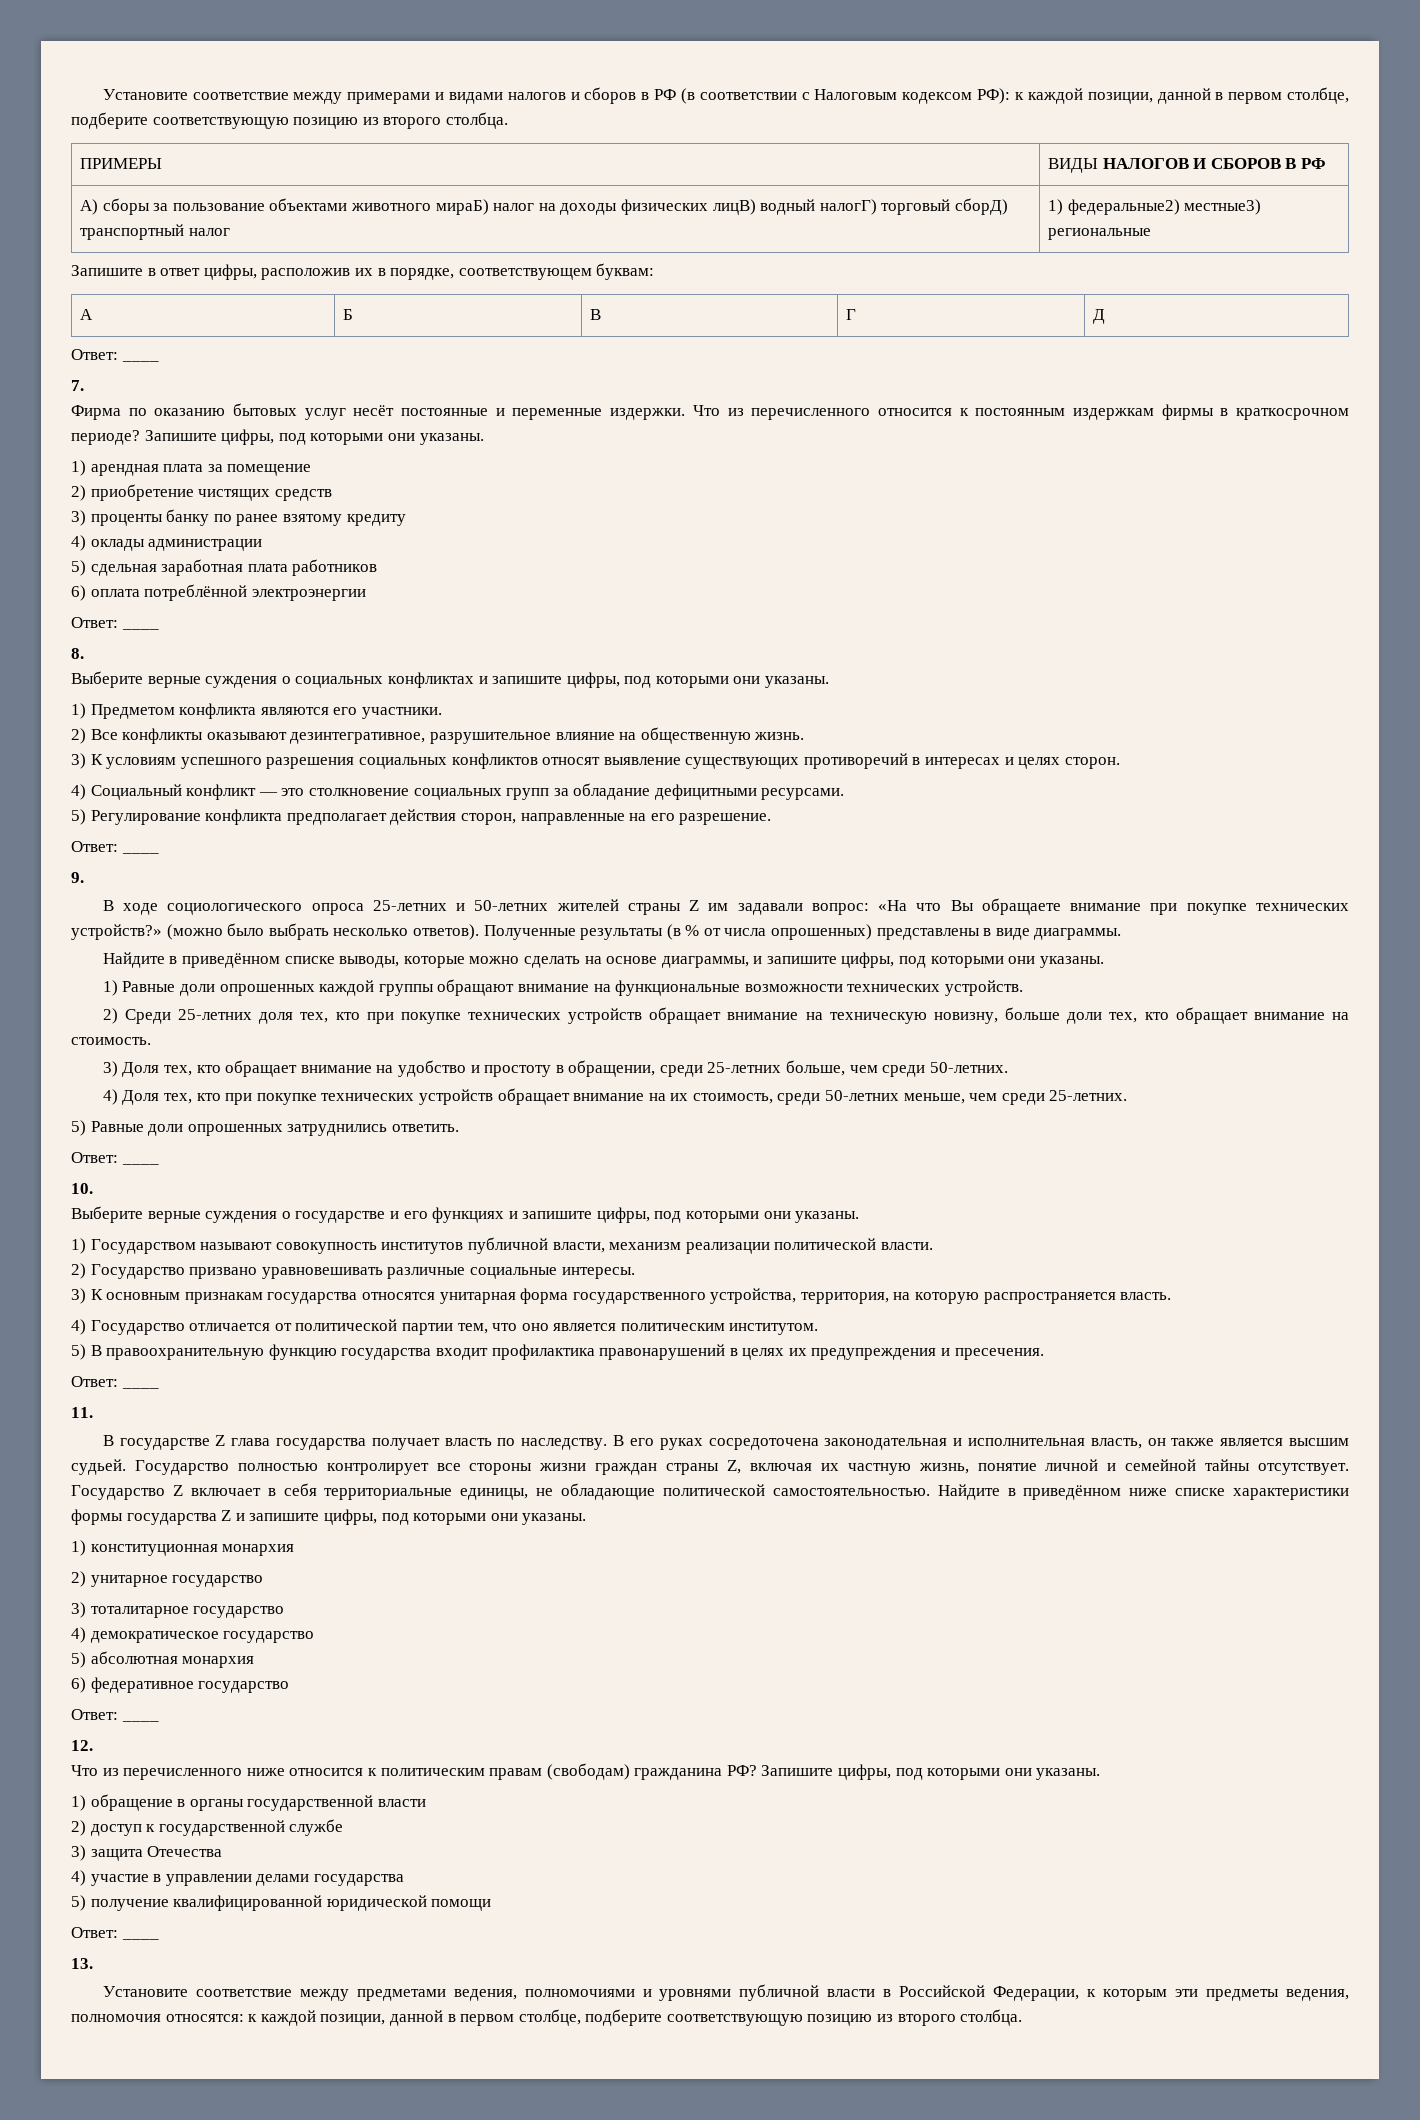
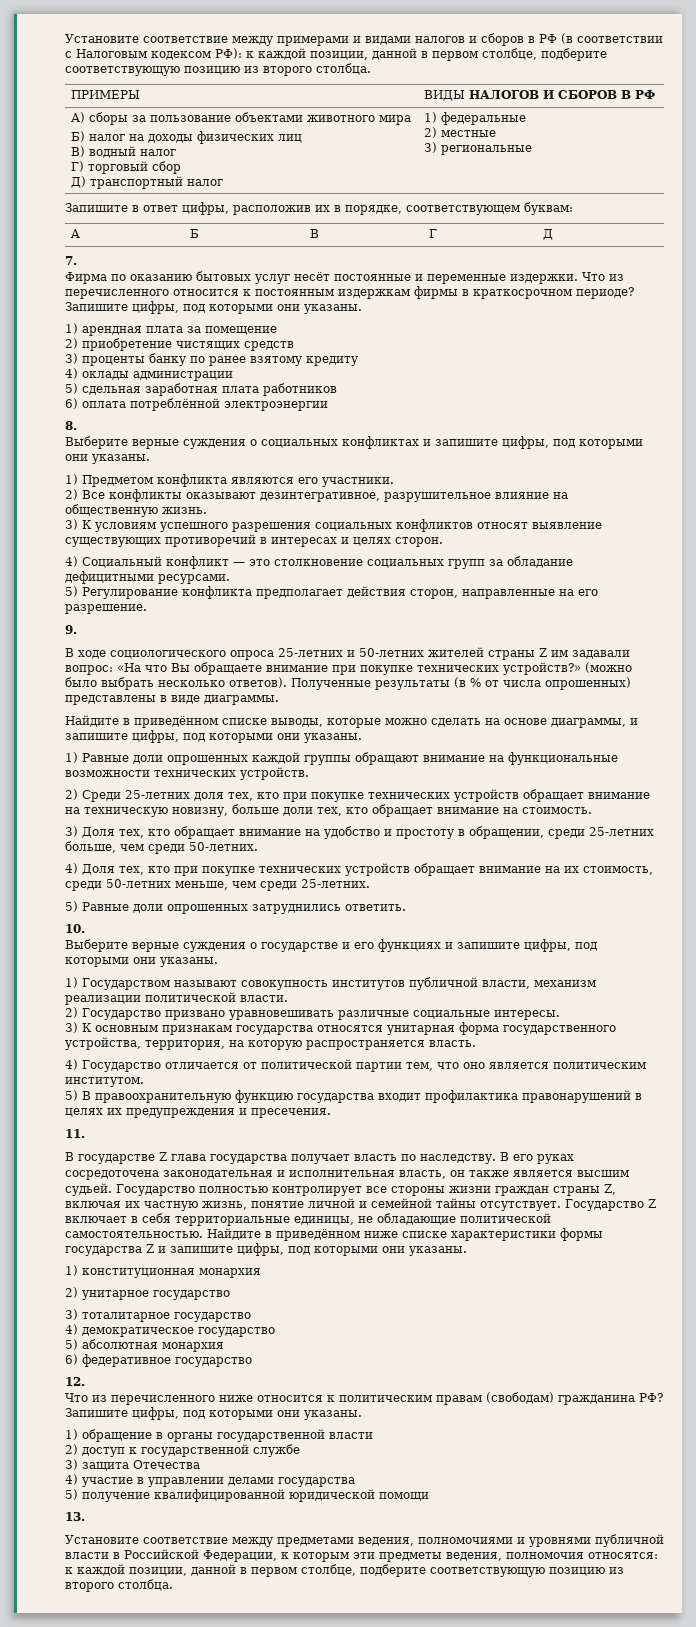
[435,199,489,215] мираБ) -> [378,115,411,125] [70,131,85,142] мира // Б)
[712,198,1008,215] лицВ) водный налогГ) торговый сборД) -> [277,134,302,143] [70,146,176,158] [70,161,181,174] [70,176,86,188] лиц // В) водный налог // Г) торговый сбор // Д)
[1067,199,1262,215] федеральные2) местные3) -> [440,112,526,125] [423,127,496,138] [423,142,437,153] федеральные // 2) местные // 3)
[71,349,118,360] [121,360,159,362] // Ответ: ____ -> (553, 234) none
[71,617,118,628] [121,628,159,630] // Ответ: ____ -> (328, 406) none
[71,841,118,852] [121,852,159,854] // Ответ: ____ -> (147, 609) none
[71,1152,118,1163] [121,1163,159,1165] // Ответ: ____ -> (406, 907) none
[71,1376,118,1387] [121,1387,159,1389] // Ответ: ____ -> (331, 1113) none
[71,1709,118,1720] [121,1720,159,1722] // Ответ: ____ -> (252, 1362) none
[71,1927,118,1938] [121,1938,159,1940] // Ответ: ____ -> (429, 1496) none

